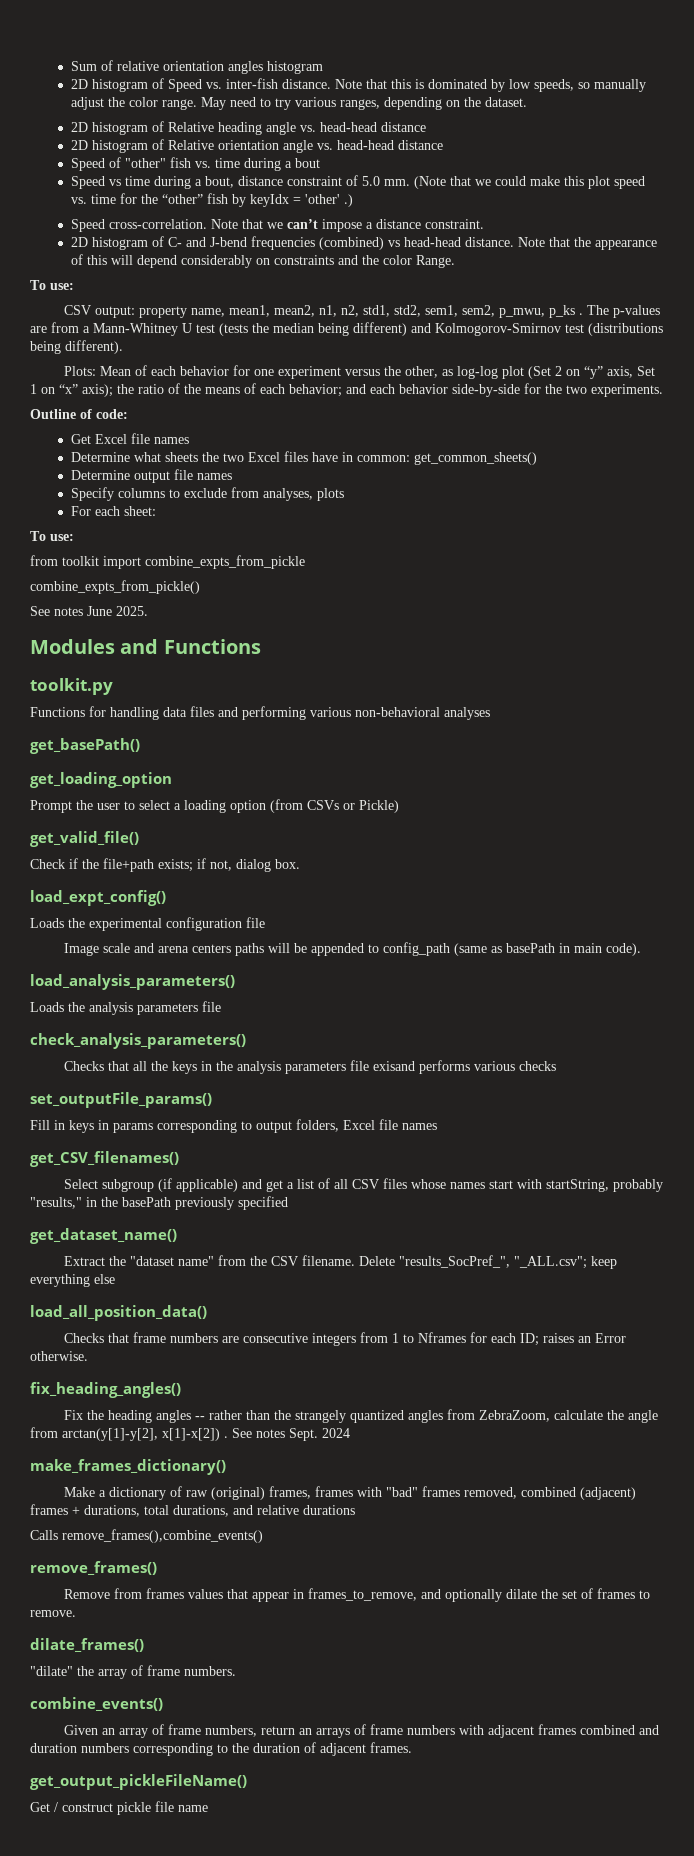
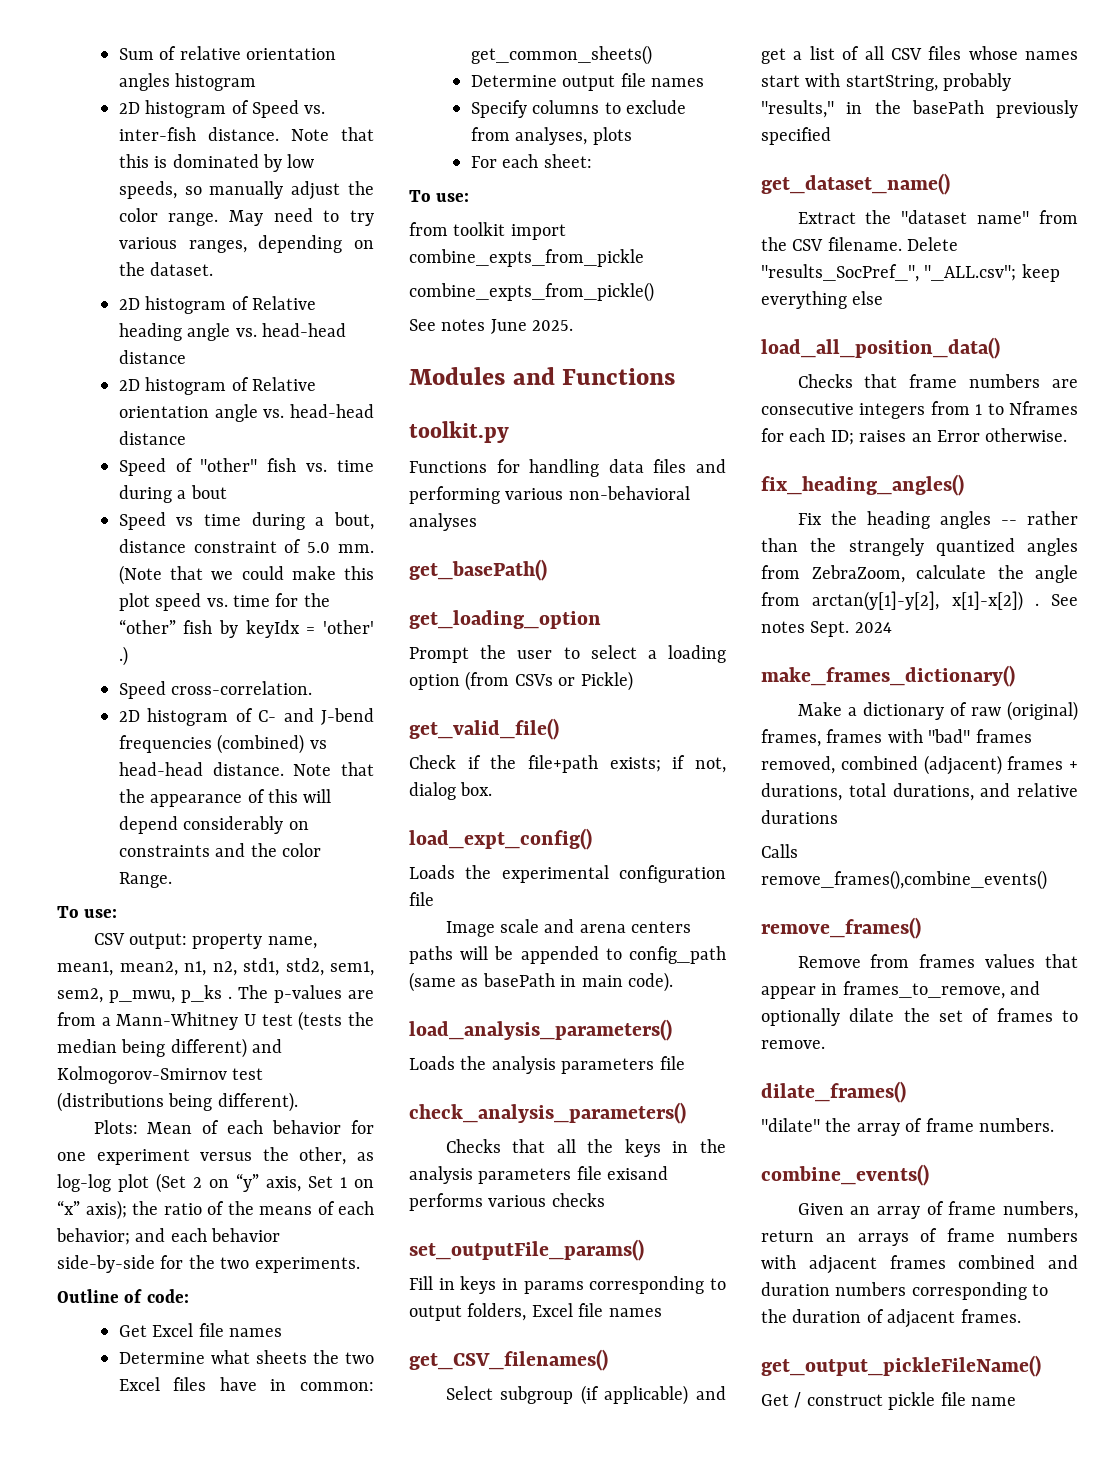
[210,219,484,232] Note that we can’t impose a distance constraint. -> (313, 688) none

